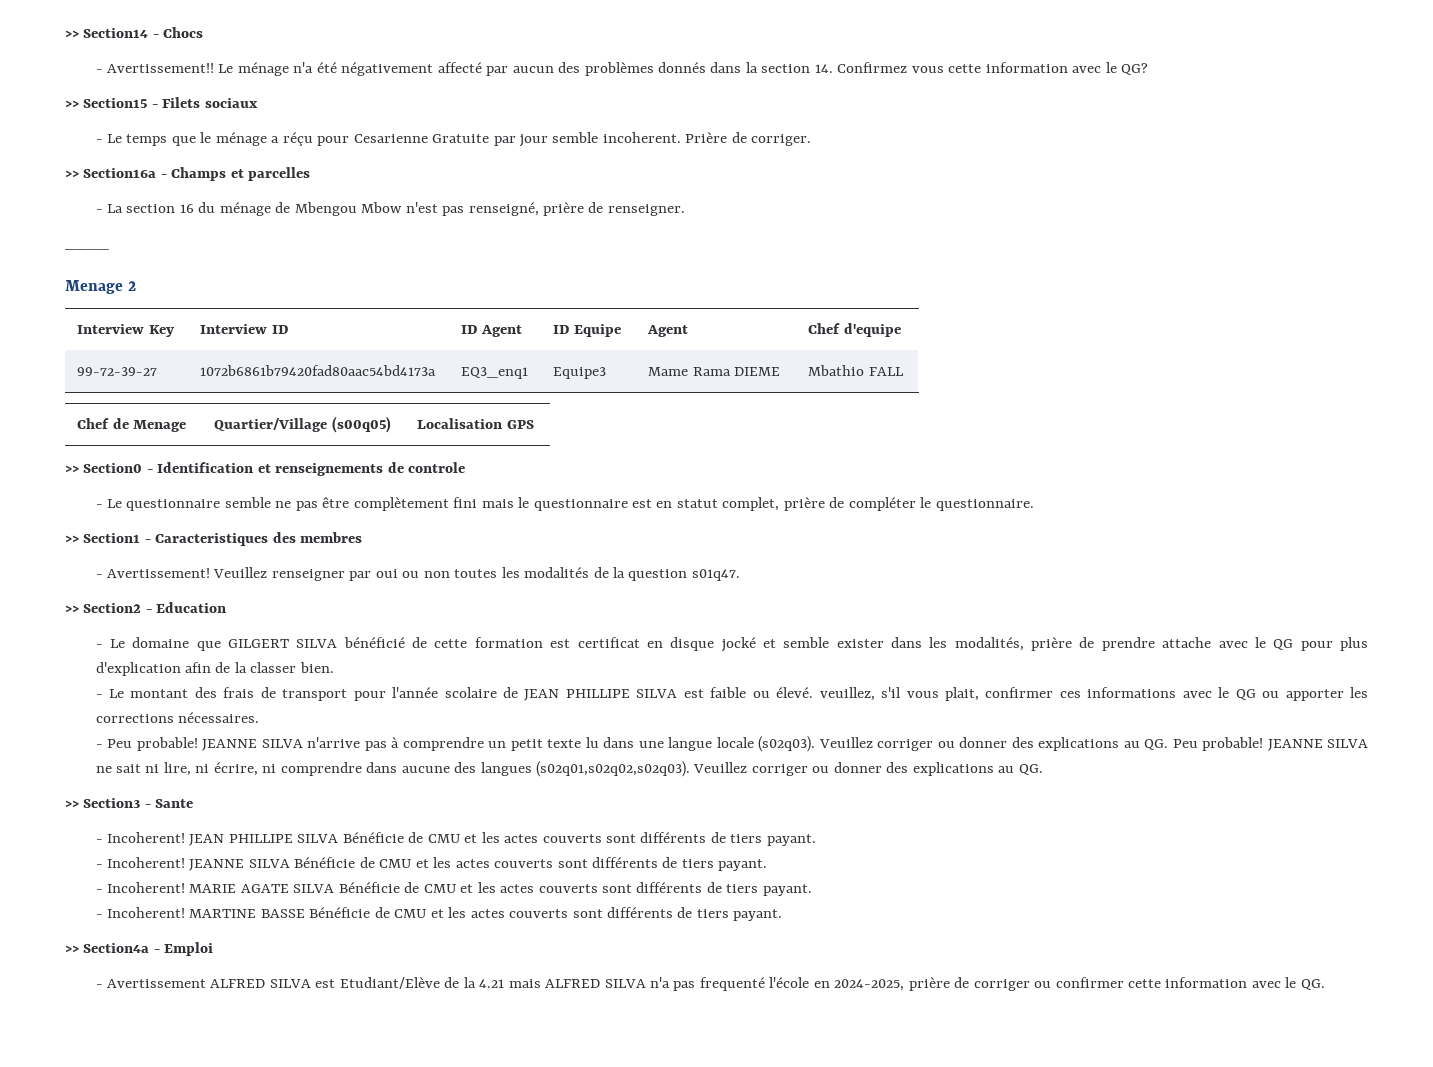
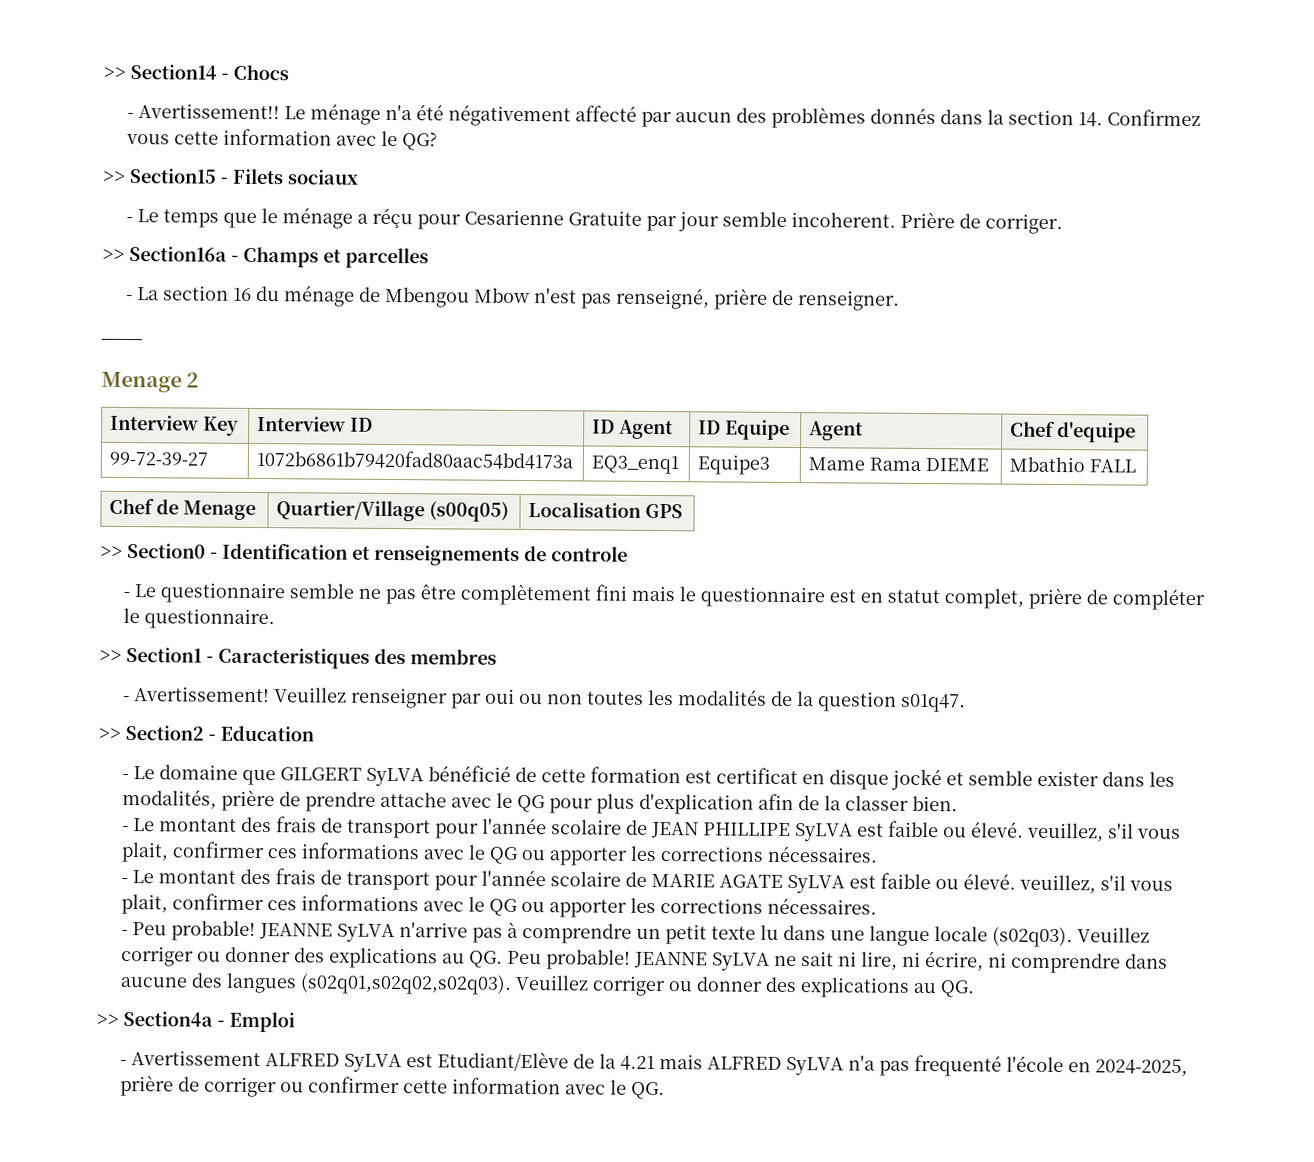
[296,639,338,648] SILVA -> [365,767,424,787] SyLVA
[636,689,678,698] SILVA -> [794,820,1181,843] [120,841,878,866] [120,868,845,894] SyLVA est faible ou élevé. veuillez, s'il vous plait, confirmer ces informations avec le QG ou apporter les corrections nécessaires. // - Le montant des frais de transport pour l'année scolaire de MARIE AGATE SyLVA
[261,739,303,748] SILVA -> [336,923,395,943] SyLVA
[1326,739,1368,748] SILVA -> [711,952,770,971] SyLVA
[65,798,194,808] [95,832,816,846] [95,857,768,871] [95,882,812,896] [95,907,783,921] // >> Section3 - Sante // - Incoherent! JEAN PHILLIPE SILVA Bénéficie de CMU et les actes couverts sont différents de tiers payant. // - Incoherent! JEANNE SILVA Bénéficie de CMU et les actes couverts sont différents de tiers payant. // - Incoherent! MARIE AGATE SILVA Bénéficie de CMU et les actes couverts sont différents de tiers payant. // - Incoherent! MARTINE BASSE Bénéficie de CMU et les actes couverts sont différents de tiers payant. -> (975, 989) none
[269,979,311,988] SILVA -> [343,1053,402,1073] SyLVA
[604,979,646,988] SILVA -> [785,1056,844,1076] SyLVA

